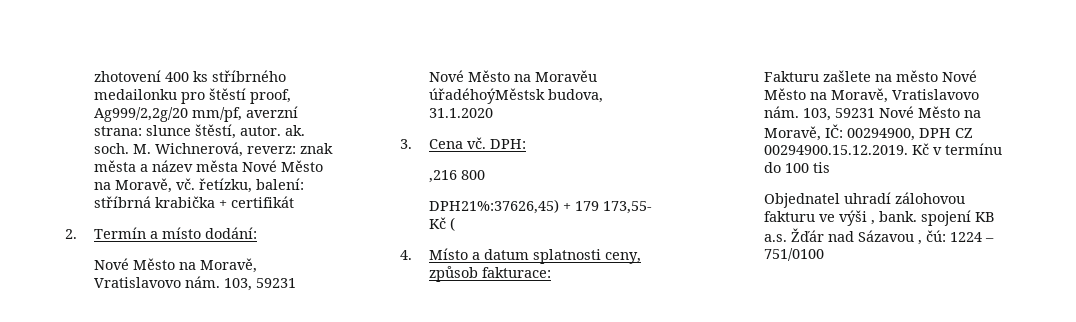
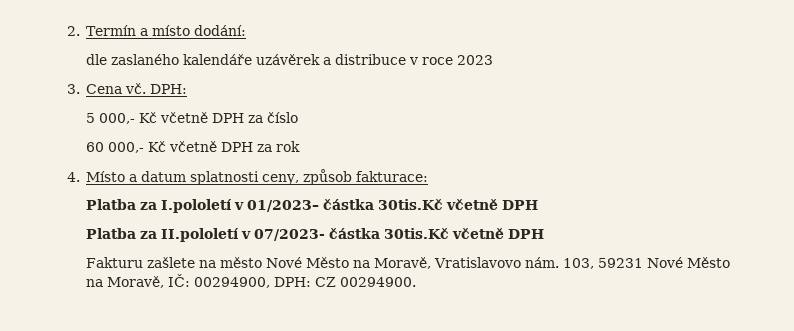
[93,70,286,82] [93,88,291,104] [93,106,298,122] [93,124,305,139] [93,142,333,157] [93,160,323,172] [93,178,304,193] [93,196,294,208] zhotovení 400 ks stříbrného medailonku pro štěstí proof, Ag999/2,2g/20 mm/pf, averzní strana: slunce štěstí, autor. ak. soch. M. Wichnerová, reverz: znak města a název města Nové Město na Moravě, vč. řetízku, balení: stříbrná krabička + certifikát // -> (66, 31) none
[93,258,257,273] [93,276,296,291] [428,70,597,82] [428,88,603,104] [428,108,493,118] [400,137,526,149] [428,170,485,183] [428,199,652,214] [428,217,455,231] Nové Město na Moravě, Vratislavovo nám. 103, 59231 Nové Město na Moravěu úřadéhoýMěstsk budova, 31.1.2020 // 3. Cena vč. DPH: // ,216 800 // DPH21%:37626,45) + 179 173,55- Kč ( -> [86,54,494,65] [66,83,188,94] [86,112,299,124] [86,141,301,153] dle zaslaného kalendáře uzávěrek a distribuce v roce 2023 // 3. Cena vč. DPH: // 5 000,- Kč včetně DPH za číslo // 60 000,- Kč včetně DPH za rok
(551, 272) none -> [86,199,539,213] [86,228,545,242] // Platba za I.pololetí v 01/2023– částka 30tis.Kč včetně DPH // Platba za II.pololetí v 07/2023- částka 30tis.Kč včetně DPH
[918,128,973,138] [763,143,1002,155] [763,162,830,173] [763,192,965,208] [763,210,994,226] [763,228,994,245] [763,248,824,261] DPH CZ 00294900.15.12.2019. Kč v termínu do 100 tis // Objednatel uhradí zálohovou fakturu ve výši , bank. spojení KB a.s. Žďár nad Sázavou , čú: 1224 – 751/0100 -> [274,277,417,287] DPH: CZ 00294900.

